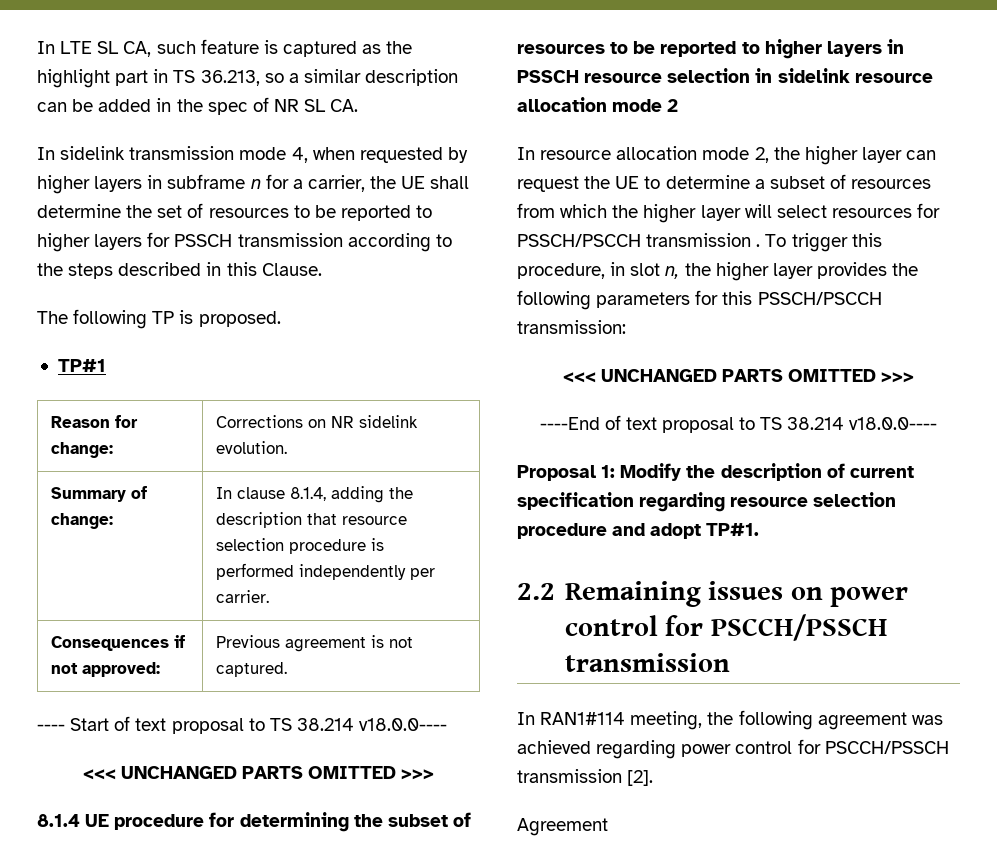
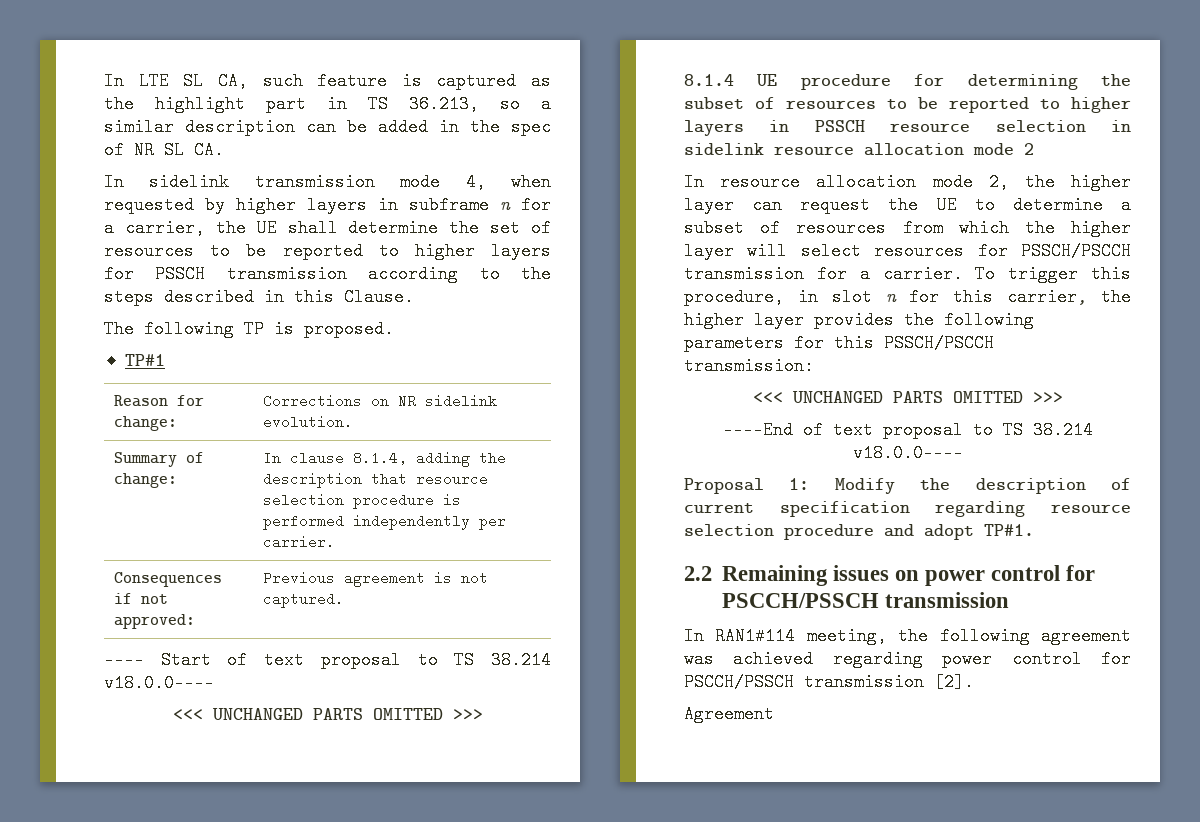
[756,244,761,247] . -> [816,265,963,283] for a carrier.
[665,266,680,279] n, -> [885,288,1088,306] n for this carrier,

